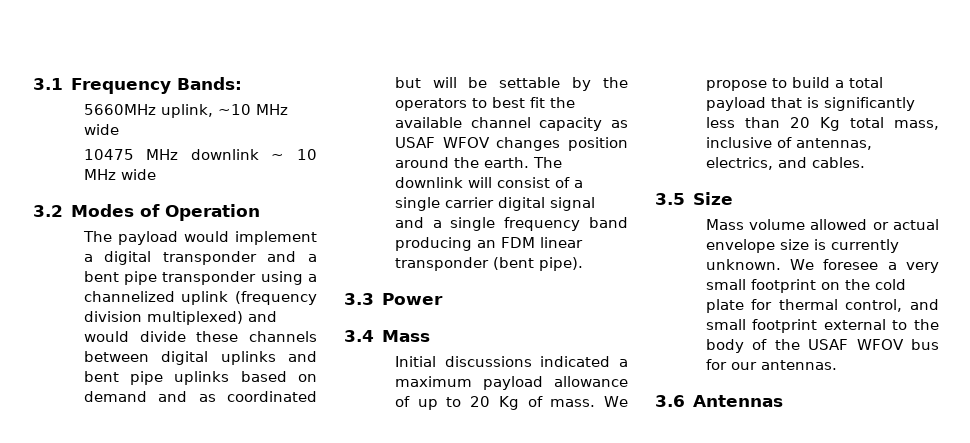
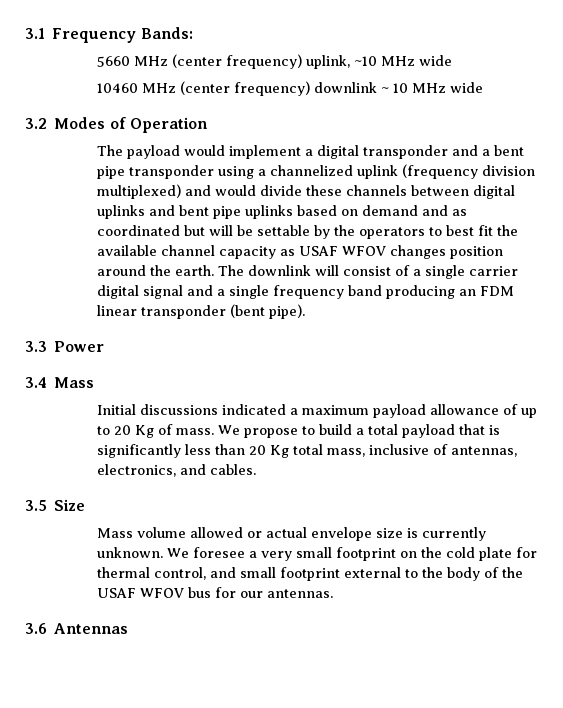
[83,104,156,115] 5660MHz -> [96,54,302,69] 5660 MHz (center frequency)
[83,149,179,160] 10475 MHz -> [96,81,310,96] 10460 MHz (center frequency)
[705,157,773,170] electrics, -> [96,464,176,477] electronics,

